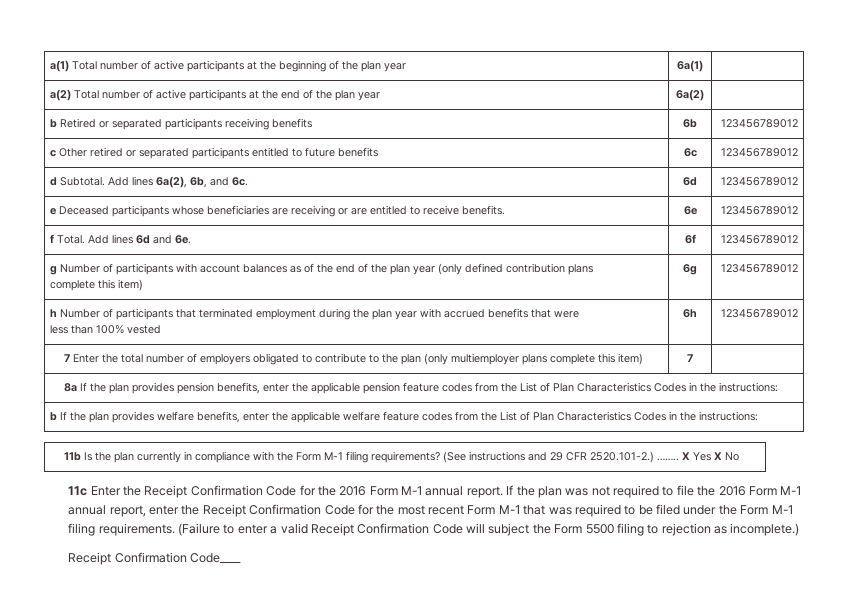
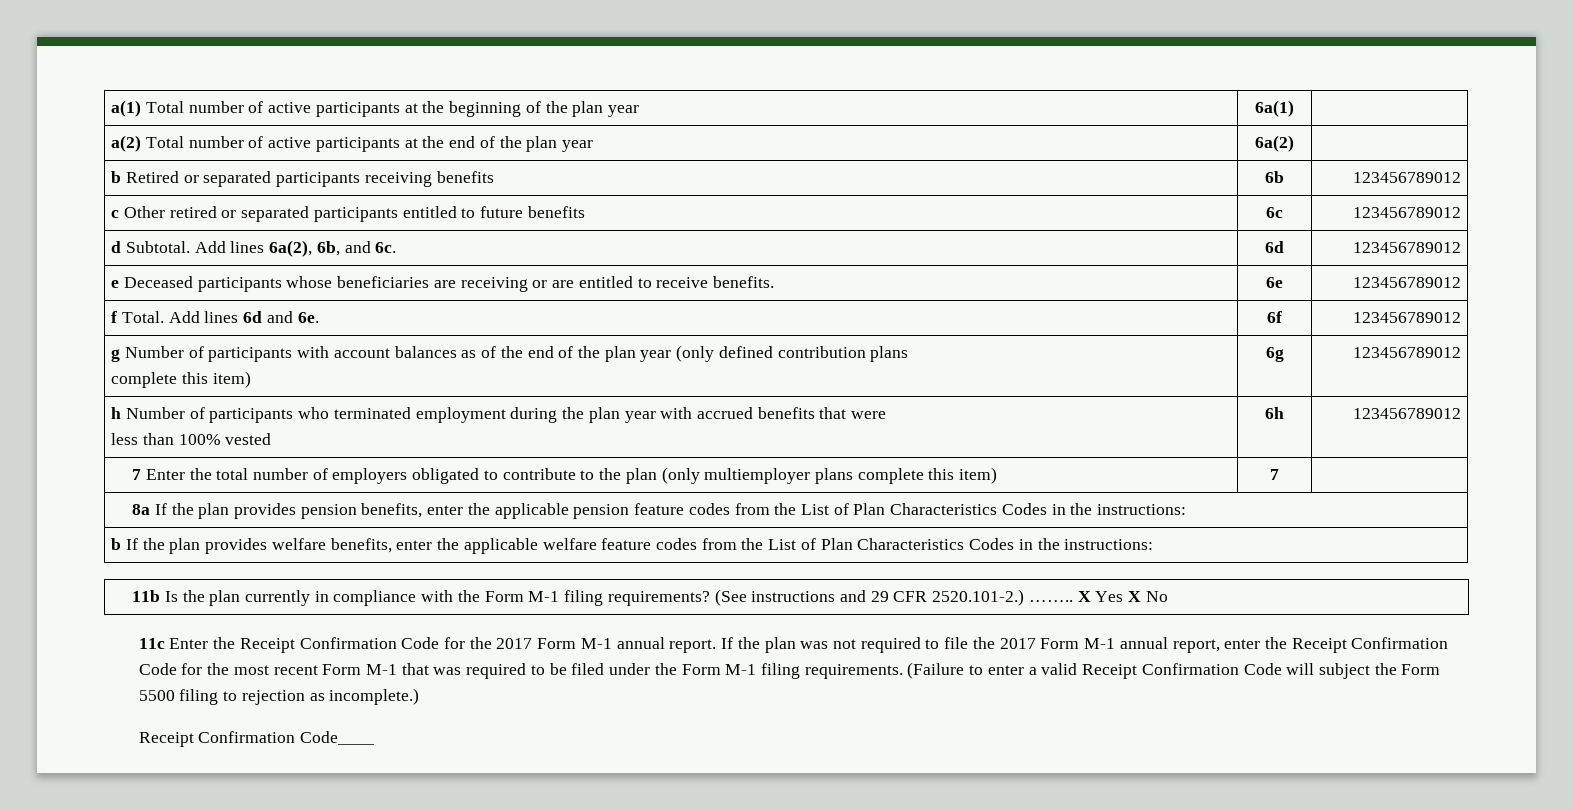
[175,309,196,318] that -> [298,407,330,419] who
[339,486,367,496] 2016 -> [496,638,533,649] 2017
[718,486,746,496] 2016 -> [999,638,1036,649] 2017

